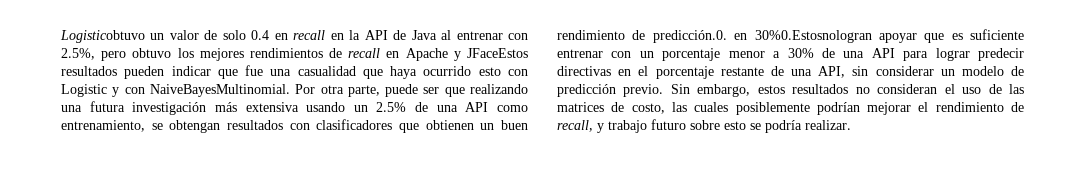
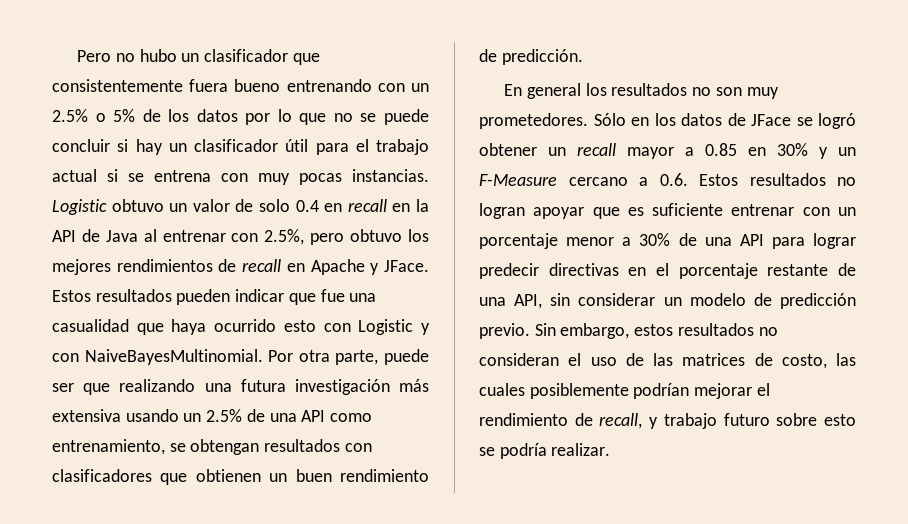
[60,30,145,43] Logisticobtuvo -> [77,49,320,65] [52,79,429,92] [52,109,429,125] [52,139,429,155] [52,169,429,185] [52,199,164,215] Pero no hubo un clasificador que consistentemente fuera bueno entrenando con un 2.5% o 5% de los datos por lo que no se puede concluir si hay un clasificador útil para el trabajo actual si se entrena con muy pocas instancias. Logistic obtuvo
[467,48,528,58] JFaceEstos -> [384,260,430,272] [52,290,91,302] JFace. Estos
[652,30,872,43] predicción.0. en 30%0.Estosnologran -> [501,49,583,65] [504,83,779,99] [479,113,856,129] [479,143,856,159] [479,173,856,186] [479,203,525,219] predicción. // En general los resultados no son muy prometedores. Sólo en los datos de JFace se logró obtener un recall mayor a 0.85 en 30% y un F-Measure cercano a 0.6. Estos resultados no logran

